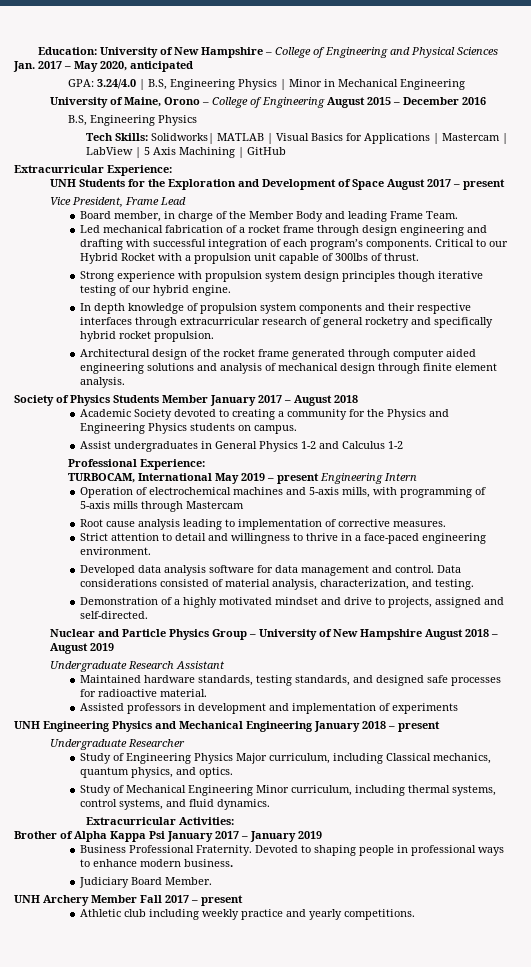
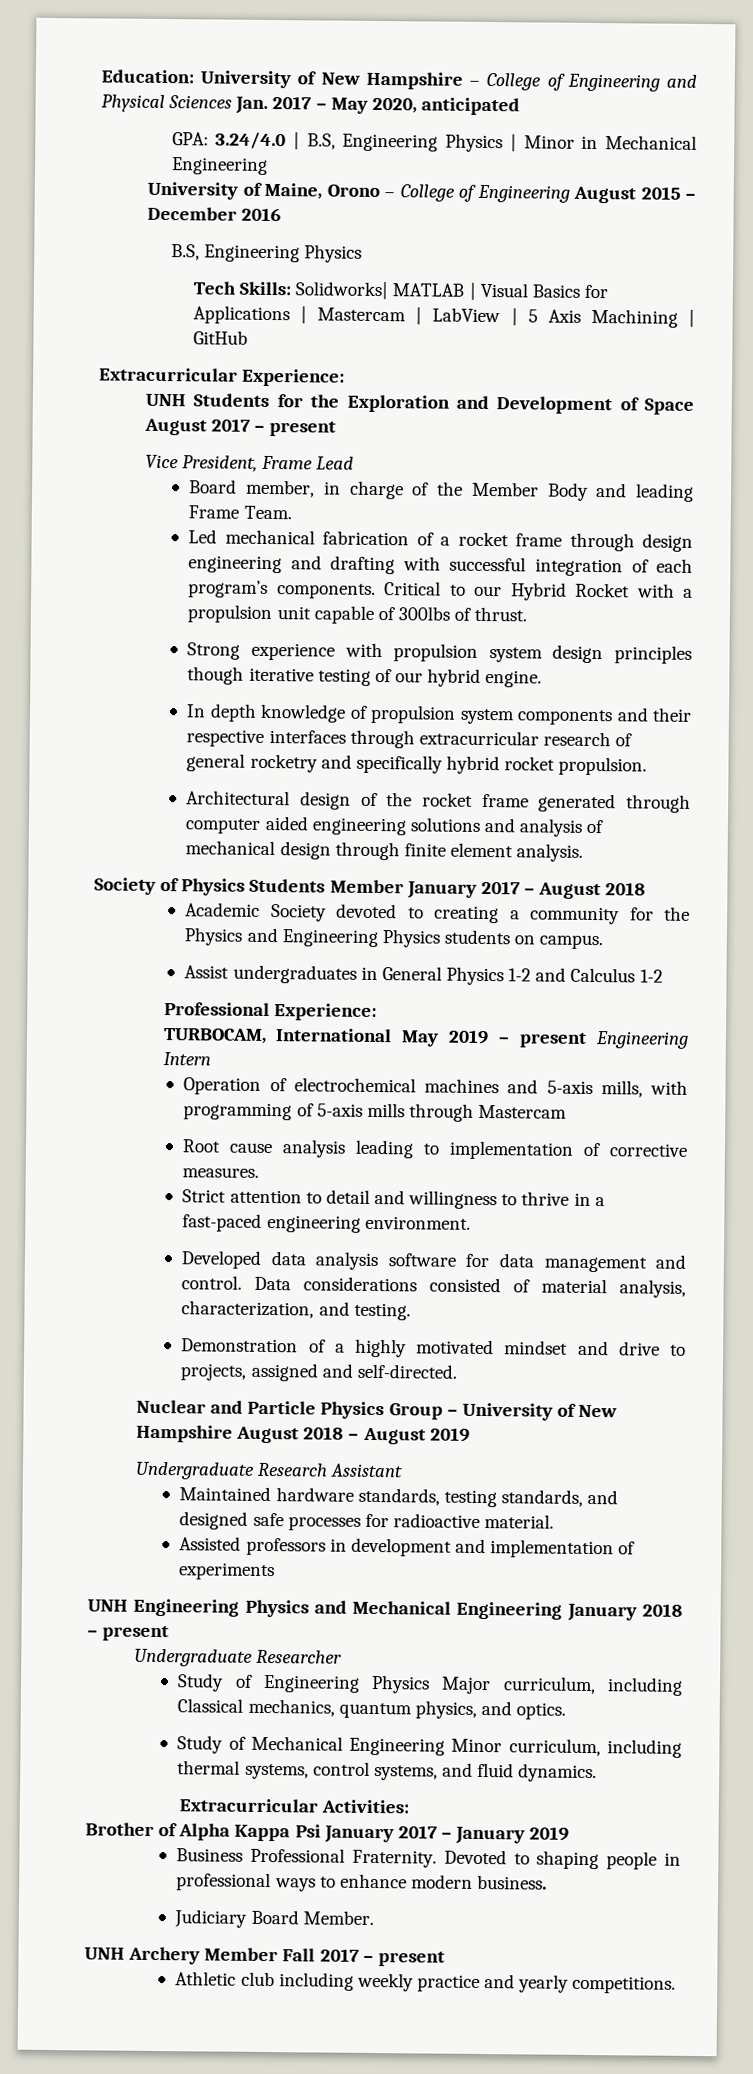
[364,533,420,544] face-paced -> [182,1213,263,1232] fast-paced

